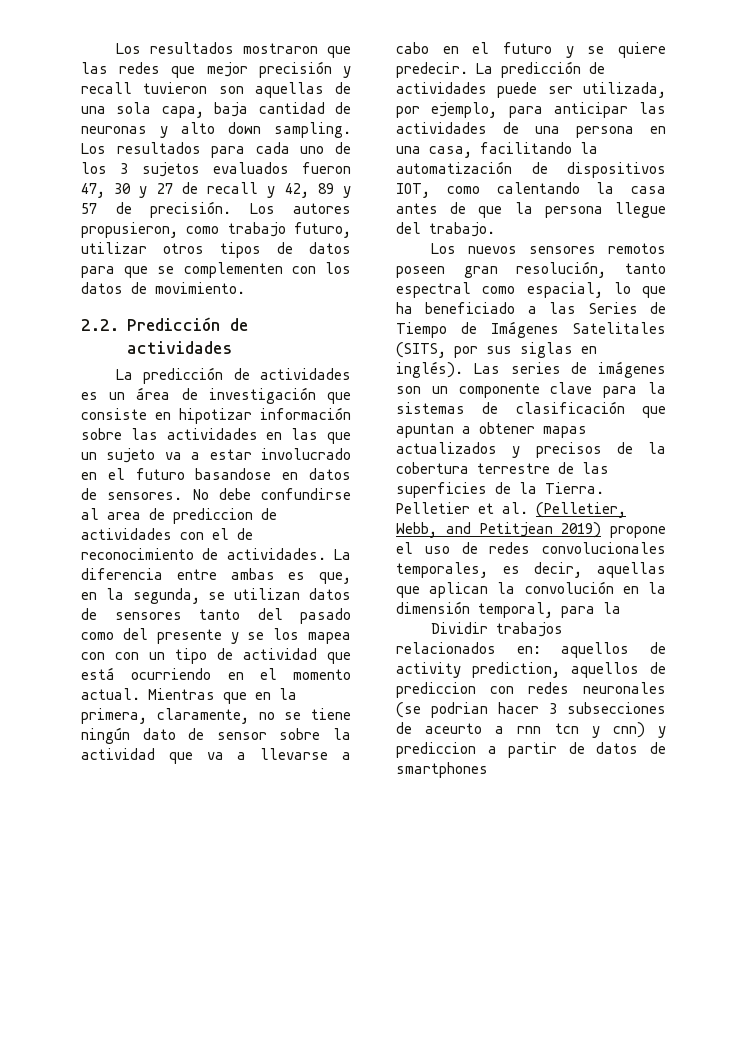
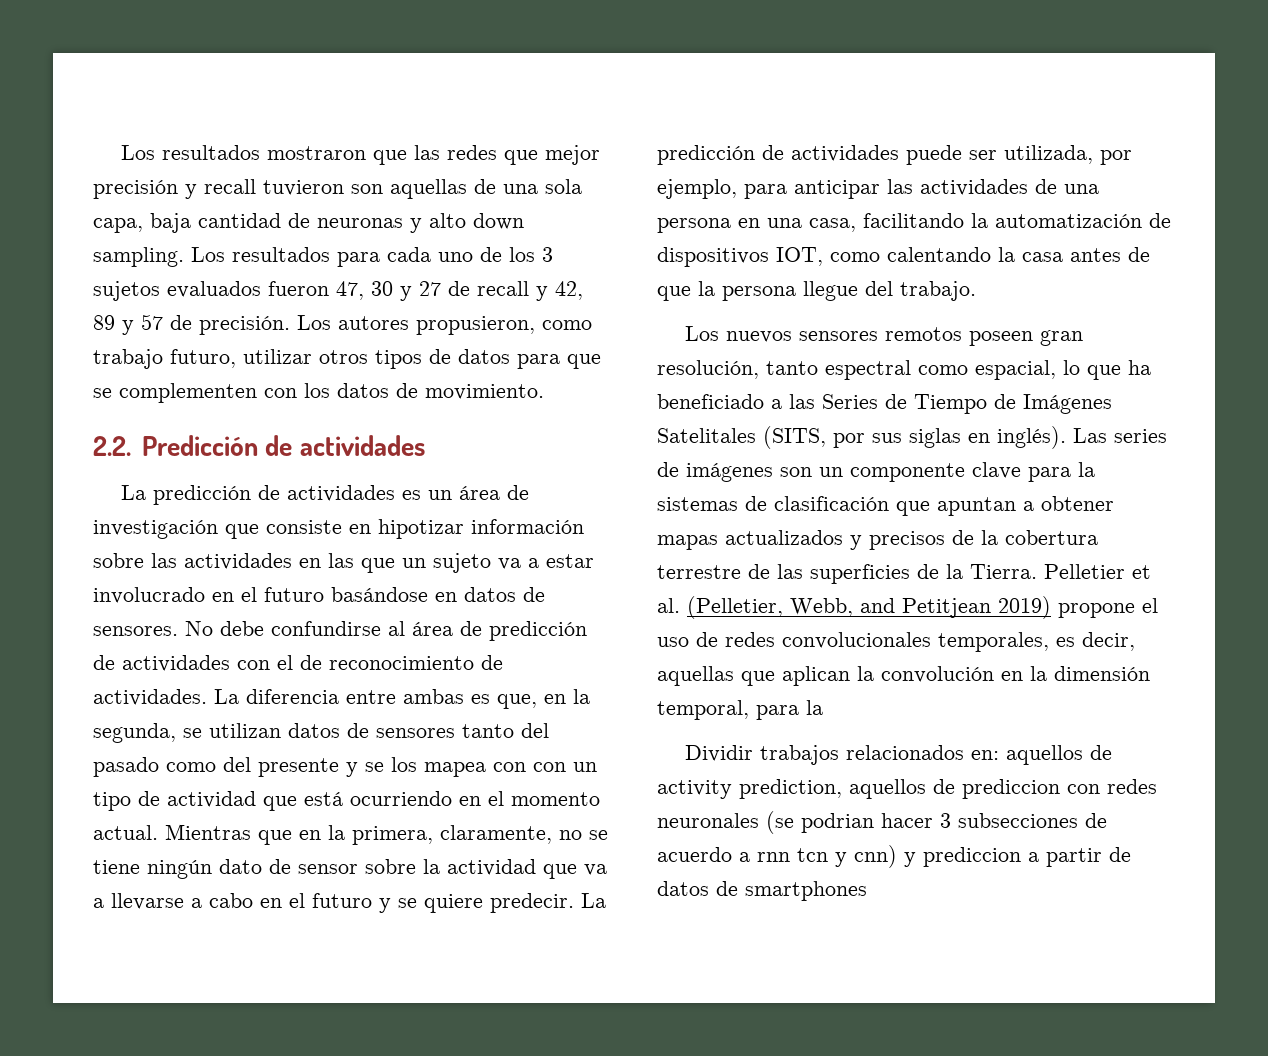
[195,468,272,480] basandose -> [331,587,428,602] basándose
[107,508,253,524] area de prediccion -> [412,621,587,641] área de predicción
[425,723,483,734] aceurto -> [657,847,732,862] acuerdo

